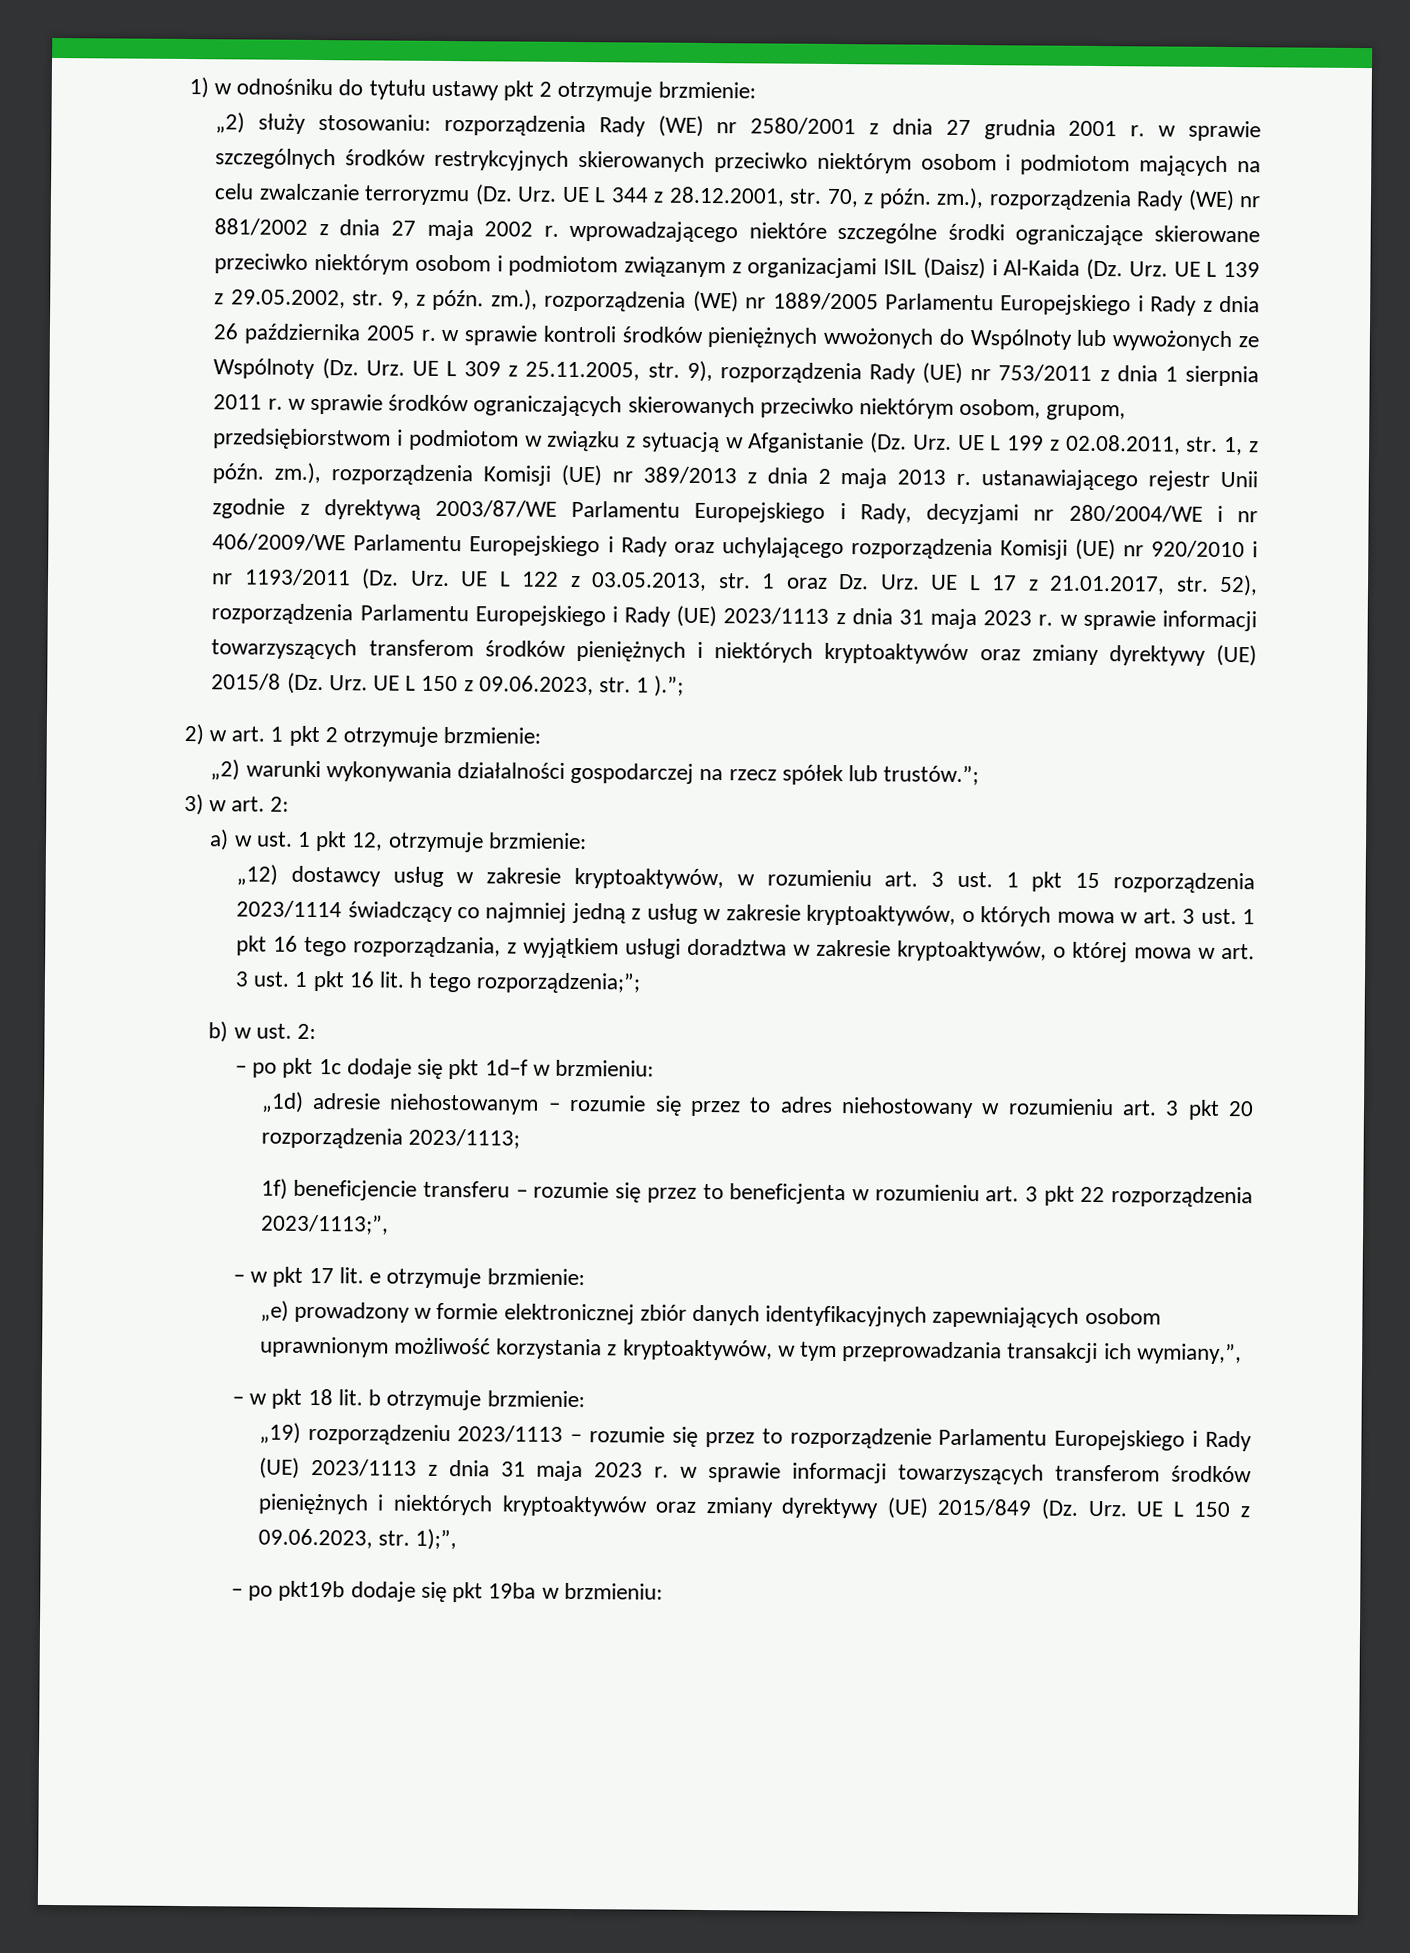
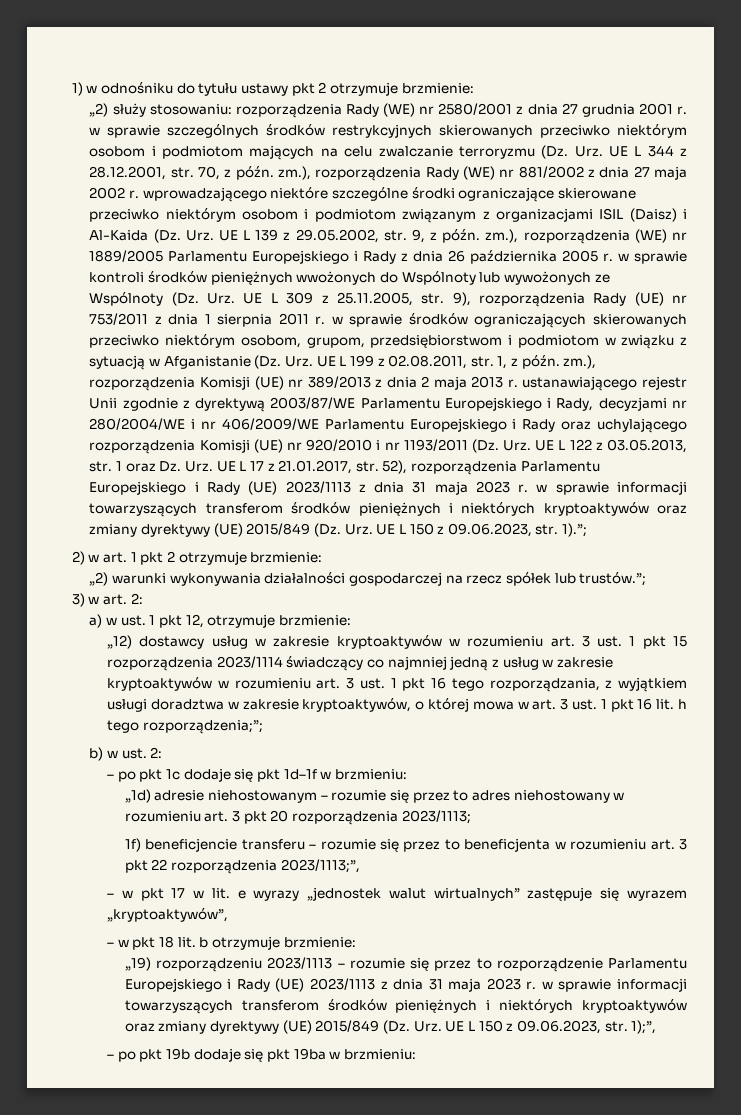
[211,672,685,697] 2015/8 (Dz. Urz. UE L 150 z 09.06.2023, str. 1 ).”; -> [246,523,588,537] 2015/849 (Dz. Urz. UE L 150 z 09.06.2023, str. 1).”;
[573,867,724,890] kryptoaktywów, -> [336,635,442,649] kryptoaktywów
[806,904,1139,927] kryptoaktywów, o których mowa w -> [107,677,311,691] kryptoaktywów w rozumieniu
[484,1059,528,1076] 1d–f -> [283,769,317,780] 1d–1f
(334, 1275) none -> [193,890,205,898] w
[386,1267,585,1289] [259,1300,1161,1328] [259,1336,1242,1365] otrzymuje brzmienie: // „e) prowadzony w formie elektronicznej zbiór danych identyfikacyjnych zapewniających osobom uprawnionym możliwość korzystania z kryptoaktywów, w tym przeprowadzania transakcji ich wymiany,”, -> [253,887,687,901] [107,908,229,922] wyrazy „jednostek walut wirtualnych” zastępuje się wyrazem „kryptoaktywów”,
[278,1580,346,1602] pkt19b -> [139,1048,191,1062] pkt 19b

